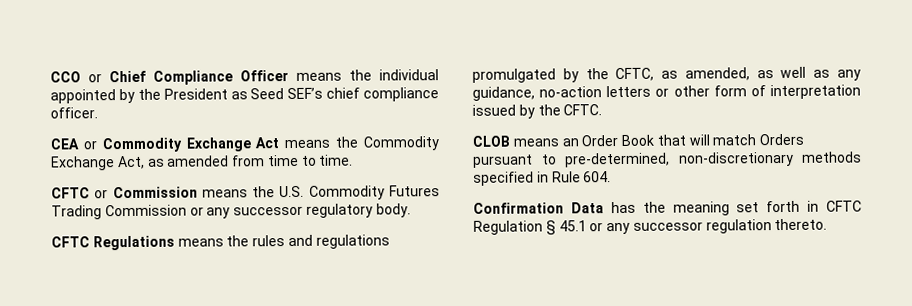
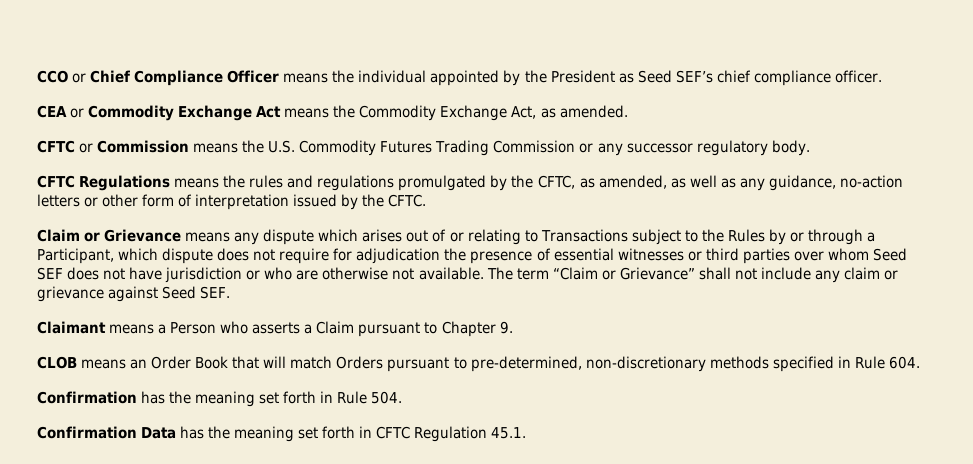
[167,154,354,167] amended from time to time. -> [559,105,628,118] amended.
(603, 110) none -> [37,229,876,245] [37,248,907,264] [37,267,899,283] [37,286,231,302] [37,321,513,337] // Claim or Grievance means any dispute which arises out of or relating to Transactions subject to the Rules by or through a Participant, which dispute does not require for adjudication the presence of essential witnesses or third parties over whom Seed SEF does not have jurisdiction or who are otherwise not available. The term “Claim or Grievance” shall not include any claim or grievance against Seed SEF. // Claimant means a Person who asserts a Claim pursuant to Chapter 9.
(612, 177) none -> [37,391,403,407] // Confirmation has the meaning set forth in Rule 504.
[545,218,828,236] § 45.1 or any successor regulation thereto. -> [491,427,527,439] 45.1.

